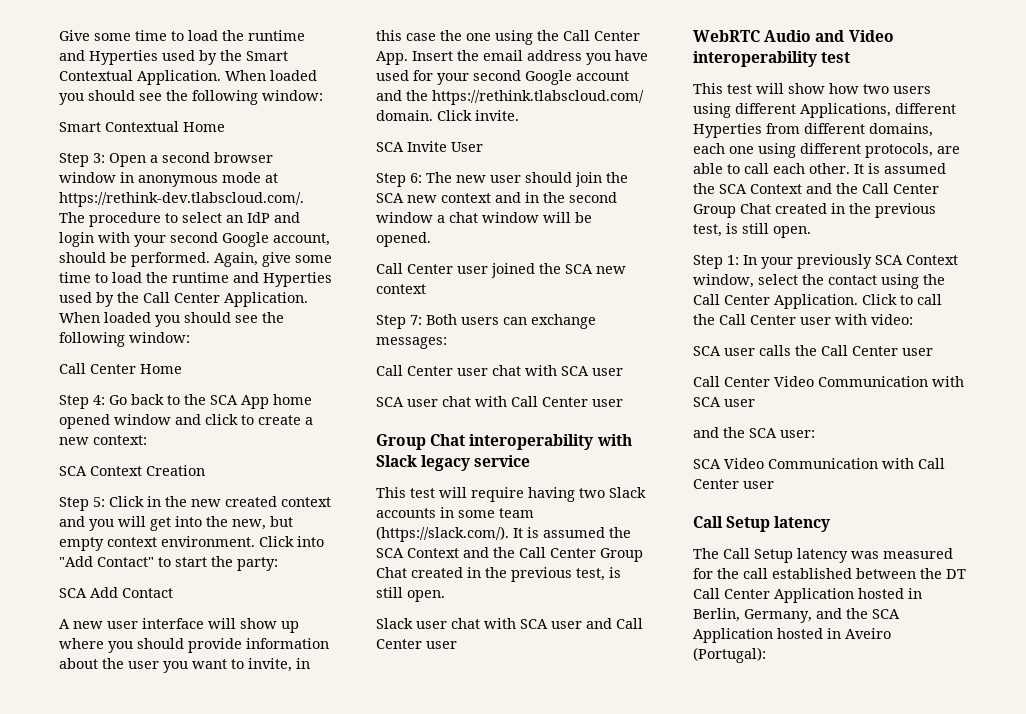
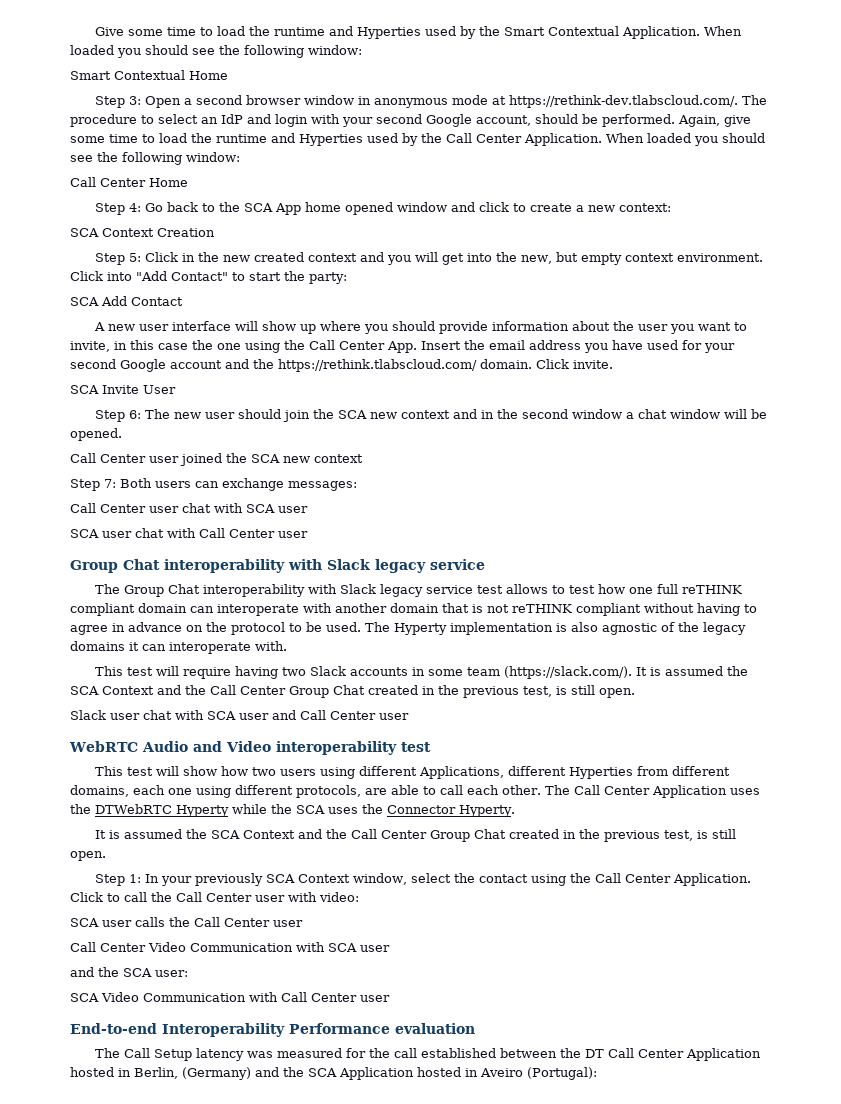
(531, 461) none -> [95,584,743,597] [70,603,757,616] [70,622,746,635] [70,641,287,654] // The Group Chat interoperability with Slack legacy service test allows to test how one full reTHINK compliant domain can interoperate with another domain that is not reTHINK compliant without having to agree in advance on the protocol to be used. The Hyperty implementation is also agnostic of the legacy domains it can interoperate with.
(850, 168) none -> [544,785,760,798] [70,804,515,817] The Call Center Application uses the DTWebRTC Hyperty while the SCA uses the Connector Hyperty. //
[693,516,831,532] Call Setup latency -> [70,1023,475,1037] End-to-end Interoperability Performance evaluation
[744,609,812,623] Germany, -> [182,1067,251,1080] (Germany)

